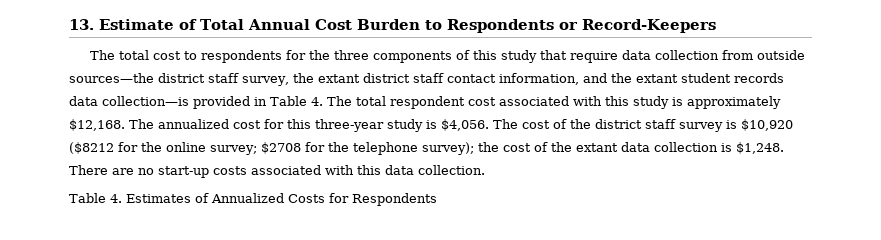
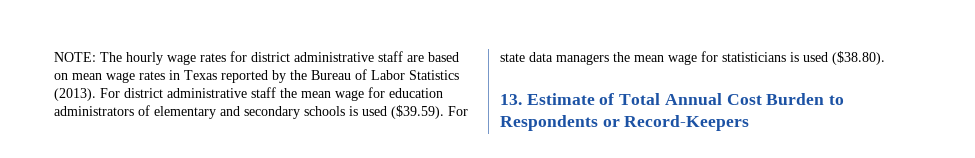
(69, 24) none -> [54,51,459,65] [54,69,459,83] [54,87,443,101] [54,105,468,119] [500,51,885,65] NOTE: The hourly wage rates for district administrative staff are based on mean wage rates in Texas reported by the Bureau of Labor Statistics (2013). For district administrative staff the mean wage for education administrators of elementary and secondary schools is used ($39.59). For state data managers the mean wage for statisticians is used ($38.80). //
[90,50,806,63] [69,73,784,86] [69,96,781,109] [69,119,793,132] [69,142,784,155] [69,165,485,178] [69,193,437,206] // The total cost to respondents for the three components of this study that require data collection from outside sources—the district staff survey, the extant district staff contact information, and the extant student records data collection—is provided in Table 4. The total respondent cost associated with this study is approximately $12,168. The annualized cost for this three-year study is $4,056. The cost of the district staff survey is $10,920 ($8212 for the online survey; $2708 for the telephone survey); the cost of the extant data collection is $1,248. There are no start-up costs associated with this data collection. // Table 4. Estimates of Annualized Costs for Respondents -> (750, 123) none

